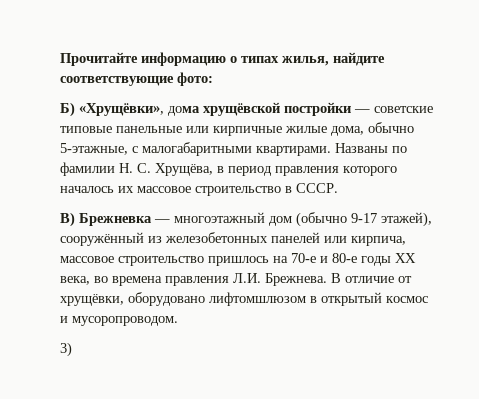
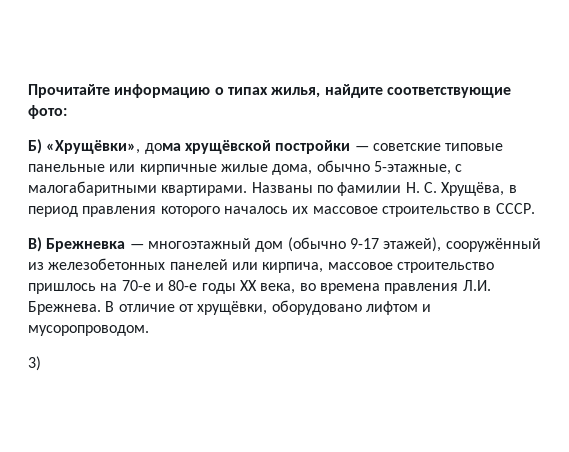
[209,292,428,306] лифтомшлюзом в открытый космос -> [365,301,418,315] лифтом

